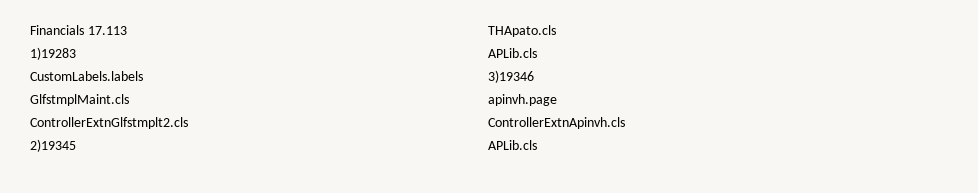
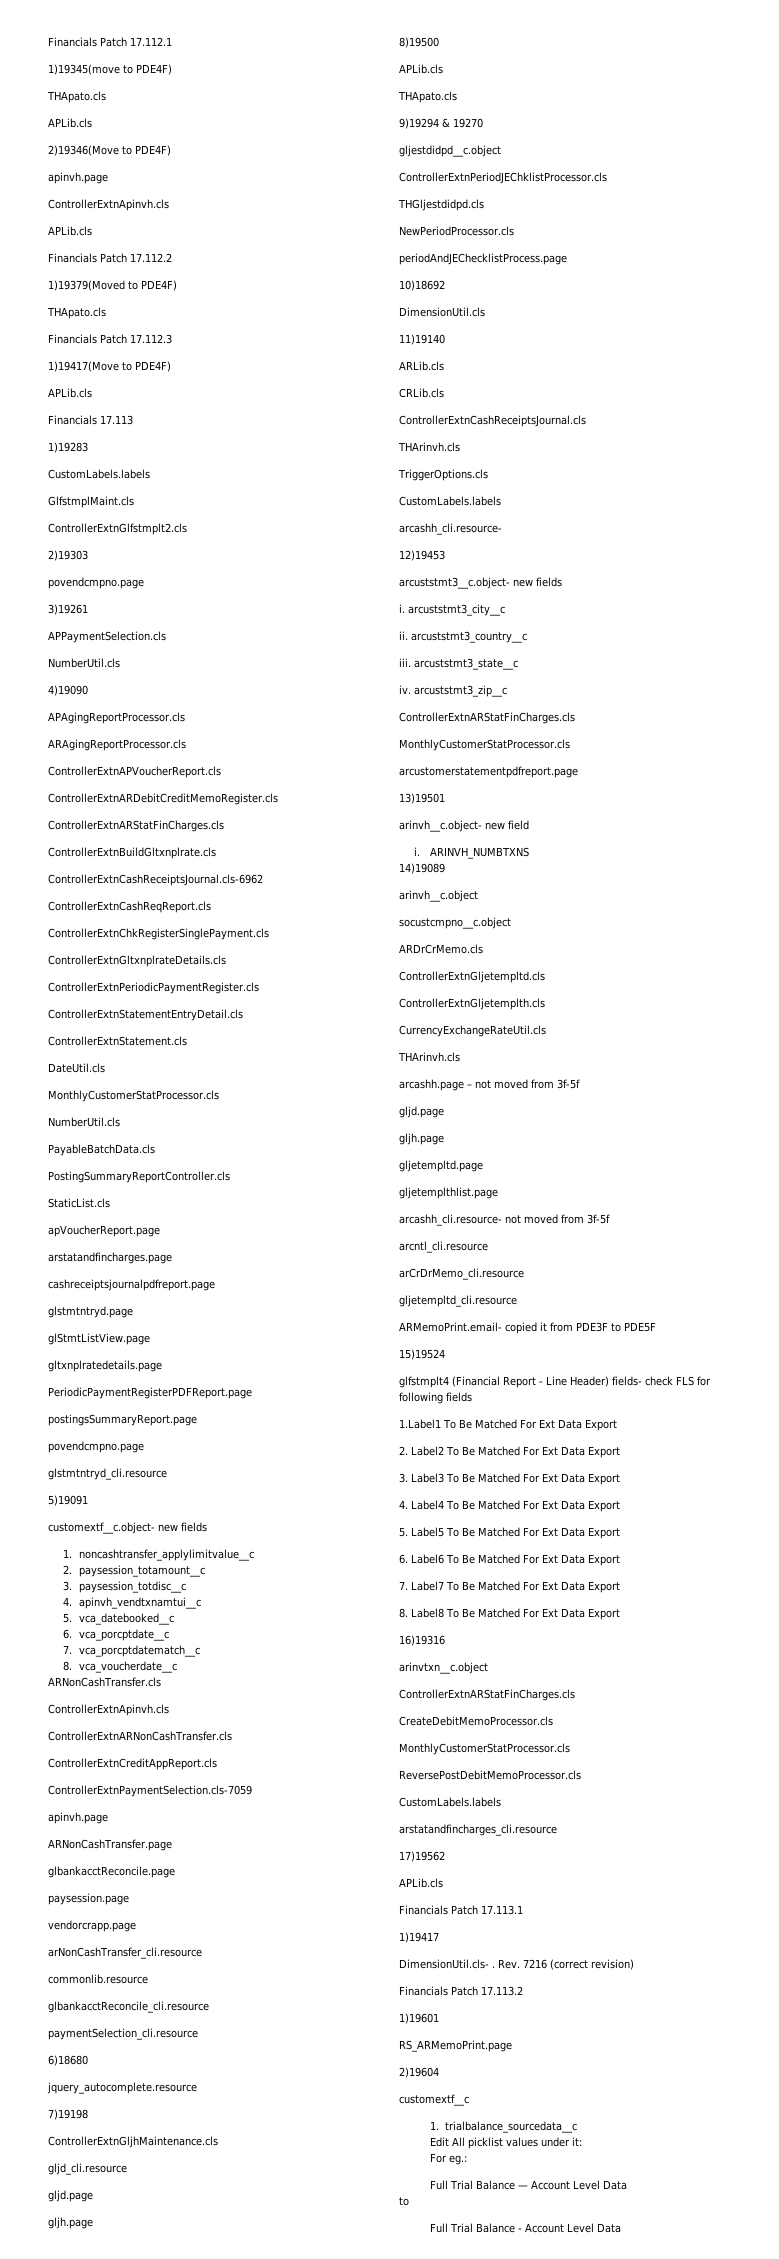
[30,25,84,35] Financials -> [48,37,172,47] [48,64,172,75] [47,91,106,103] [48,118,92,128] [48,145,171,156] [48,172,108,184] [48,199,169,211] [48,226,92,236] [48,253,172,263] [48,280,177,291] [47,307,106,319] [48,334,172,344] [48,361,171,372] [48,388,92,398] [48,415,97,425] Financials Patch 17.112.1 // 1)19345(move to PDE4F) // THApato.cls // APLib.cls // 2)19346(Move to PDE4F) // apinvh.page // ControllerExtnApinvh.cls // APLib.cls // Financials Patch 17.112.2 // 1)19379(Moved to PDE4F) // THApato.cls // Financials Patch 17.112.3 // 1)19417(Move to PDE4F) // APLib.cls // Financials
[30,139,76,152] [488,25,556,37] [488,48,537,58] [488,70,534,83] [488,94,557,106] [488,117,625,129] [488,140,537,150] 2)19345 // THApato.cls // APLib.cls // 3)19346 // apinvh.page // ControllerExtnApinvh.cls // APLib.cls -> [48,550,88,561] [48,577,144,589] [48,604,88,615] [48,631,166,643] [48,658,120,668] [48,685,88,696] [48,712,185,724] [48,739,186,751] [48,766,221,778] [48,793,278,805] [48,820,224,832] [48,847,216,859] [48,874,263,886] [48,901,211,913] [48,928,269,940] [48,955,226,967] [48,982,259,994] [48,1009,243,1021] [48,1036,187,1046] [48,1063,105,1073] [48,1090,219,1102] [48,1117,120,1127] [48,1144,155,1156] [48,1171,230,1183] [48,1198,110,1208] [48,1225,160,1237] [48,1252,172,1264] [48,1279,215,1291] [48,1306,133,1318] [48,1333,150,1345] [48,1360,162,1372] [48,1387,252,1399] [48,1414,197,1426] [48,1441,144,1453] [48,1468,167,1480] [48,1495,88,1506] [48,1522,207,1534] [63,1549,254,1561] [63,1565,205,1577] [63,1581,186,1593] [63,1597,201,1609] [63,1613,174,1625] [63,1629,169,1641] [63,1645,200,1657] [63,1661,177,1673] [48,1677,161,1687] [48,1704,169,1716] [48,1731,232,1741] [48,1758,217,1770] [48,1785,252,1797] [48,1812,108,1824] [48,1839,172,1851] [48,1866,175,1878] [48,1893,129,1905] [48,1920,136,1932] [48,1947,202,1959] [48,1974,148,1984] [48,2001,209,2013] [48,2028,198,2040] [48,2055,88,2066] [47,2082,197,2094] [48,2109,88,2120] [48,2136,218,2148] [48,2163,127,2175] [48,2190,93,2202] [48,2217,93,2229] [399,37,439,48] [399,64,443,74] [398,91,457,103] [399,118,483,129] [399,145,501,157] [399,172,607,184] [398,199,484,211] [399,226,514,236] [399,253,567,265] [399,280,445,291] [399,307,485,317] [399,334,445,345] [399,361,444,371] [399,388,444,398] [399,415,586,427] [398,442,460,452] [398,469,488,481] [399,496,501,506] [399,523,502,535] [399,550,445,561] [399,577,562,589] [399,604,505,616] [399,631,527,643] [399,658,518,670] [399,685,507,697] [399,712,575,724] [399,739,570,751] [399,766,578,778] [399,793,445,804] [399,820,529,832] [414,847,529,859] [399,863,445,874] [399,890,478,902] [399,917,511,929] [399,944,483,954] [399,971,545,983] [399,998,545,1010] [399,1025,546,1037] [398,1052,460,1062] [399,1079,580,1091] [399,1106,444,1118] [399,1133,444,1145] [399,1160,483,1172] [399,1187,498,1199] [399,1214,610,1226] [399,1241,488,1253] [399,1268,524,1280] [399,1295,517,1307] [399,1322,656,1334] [399,1349,445,1360] [399,1376,711,1388] [399,1392,472,1404] [399,1419,617,1431] [399,1446,620,1458] [399,1473,620,1485] [399,1500,620,1512] [399,1527,620,1539] [399,1554,620,1566] [399,1581,620,1593] [399,1608,620,1620] [399,1635,445,1646] [399,1662,488,1674] [399,1689,575,1701] [399,1716,553,1726] [399,1743,570,1755] [399,1770,581,1780] [399,1797,501,1807] [399,1824,557,1836] [399,1851,445,1862] [399,1878,443,1888] [399,1905,523,1915] [399,1932,439,1943] [399,1959,634,1970] [399,1986,523,1996] [399,2013,439,2024] [399,2040,512,2052] [399,2067,439,2078] [399,2094,469,2106] [429,2121,578,2133] [429,2137,582,2149] [429,2153,467,2165] [429,2180,627,2190] [399,2197,409,2206] [429,2223,621,2233] 2)19303 // povendcmpno.page // 3)19261 // APPaymentSelection.cls // NumberUtil.cls // 4)19090 // APAgingReportProcessor.cls // ARAgingReportProcessor.cls // ControllerExtnAPVoucherReport.cls // ControllerExtnARDebitCreditMemoRegister.cls // ControllerExtnARStatFinCharges.cls // ControllerExtnBuildGltxnplrate.cls // ControllerExtnCashReceiptsJournal.cls-6962 // ControllerExtnCashReqReport.cls // ControllerExtnChkRegisterSinglePayment.cls // ControllerExtnGltxnplrateDetails.cls // ControllerExtnPeriodicPaymentRegister.cls // ControllerExtnStatementEntryDetail.cls // ControllerExtnStatement.cls // DateUtil.cls // MonthlyCustomerStatProcessor.cls // NumberUtil.cls // PayableBatchData.cls // PostingSummaryReportController.cls // StaticList.cls // apVoucherReport.page // arstatandfincharges.page // cashreceiptsjournalpdfreport.page // glstmtntryd.page // glStmtListView.page // gltxnplratedetails.page // PeriodicPaymentRegisterPDFReport.page // postingsSummaryReport.page // povendcmpno.page // glstmtntryd_cli.resource // 5)19091 // customextf__c.object- new fields // 1. noncashtransfer_applylimitvalue__c // 2. paysession_totamount__c // 3. paysession_totdisc__c // 4. apinvh_vendtxnamtui__c // 5. vca_datebooked__c // 6. vca_porcptdate__c // 7. vca_porcptdatematch__c // 8. vca_voucherdate__c // ARNonCashTransfer.cls // ControllerExtnApinvh.cls // ControllerExtnARNonCashTransfer.cls // ControllerExtnCreditAppReport.cls // ControllerExtnPaymentSelection.cls-7059 // apinvh.page // ARNonCashTransfer.page // glbankacctReconcile.page // paysession.page // vendorcrapp.page // arNonCashTransfer_cli.resource // commonlib.resource // glbankacctReconcile_cli.resource // paymentSelection_cli.resource // 6)18680 // jquery_autocomplete.resource // 7)19198 // ControllerExtnGljhMaintenance.cls // gljd_cli.resource // gljd.page // gljh.page // 8)19500 // APLib.cls // THApato.cls // 9)19294 & 19270 // gljestdidpd__c.object // ControllerExtnPeriodJEChklistProcessor.cls // THGljestdidpd.cls // NewPeriodProcessor.cls // periodAndJEChecklistProcess.page // 10)18692 // DimensionUtil.cls // 11)19140 // ARLib.cls // CRLib.cls // ControllerExtnCashReceiptsJournal.cls // THArinvh.cls // TriggerOptions.cls // CustomLabels.labels // arcashh_cli.resource- // 12)19453 // arcuststmt3__c.object- new fields // i. arcuststmt3_city__c // ii. arcuststmt3_country__c // iii. arcuststmt3_state__c // iv. arcuststmt3_zip__c // ControllerExtnARStatFinCharges.cls // MonthlyCustomerStatProcessor.cls // arcustomerstatementpdfreport.page // 13)19501 // arinvh__c.object- new field // i. ARINVH_NUMBTXNS // 14)19089 // arinvh__c.object // socustcmpno__c.object // ARDrCrMemo.cls // ControllerExtnGljetempltd.cls // ControllerExtnGljetemplth.cls // CurrencyExchangeRateUtil.cls // THArinvh.cls // arcashh.page – not moved from 3f-5f // gljd.page // gljh.page // gljetempltd.page // gljetemplthlist.page // arcashh_cli.resource- not moved from 3f-5f // arcntl_cli.resource // arCrDrMemo_cli.resource // gljetempltd_cli.resource // ARMemoPrint.email- copied it from PDE3F to PDE5F // 15)19524 // glfstmplt4 (Financial Report - Line Header) fields- check FLS for following fields // 1.Label1 To Be Matched For Ext Data Export // 2. Label2 To Be Matched For Ext Data Export // 3. Label3 To Be Matched For Ext Data Export // 4. Label4 To Be Matched For Ext Data Export // 5. Label5 To Be Matched For Ext Data Export // 6. Label6 To Be Matched For Ext Data Export // 7. Label7 To Be Matched For Ext Data Export // 8. Label8 To Be Matched For Ext Data Export // 16)19316 // arinvtxn__c.object // ControllerExtnARStatFinCharges.cls // CreateDebitMemoProcessor.cls // MonthlyCustomerStatProcessor.cls // ReversePostDebitMemoProcessor.cls // CustomLabels.labels // arstatandfincharges_cli.resource // 17)19562 // APLib.cls // Financials Patch 17.113.1 // 1)19417 // DimensionUtil.cls- . Rev. 7216 (correct revision) // Financials Patch 17.113.2 // 1)19601 // RS_ARMemoPrint.page // 2)19604 // customextf__c // 1. trialbalance_sourcedata__c // Edit All picklist values under it: // For eg.: // Full Trial Balance — Account Level Data // to // Full Trial Balance - Account Level Data

